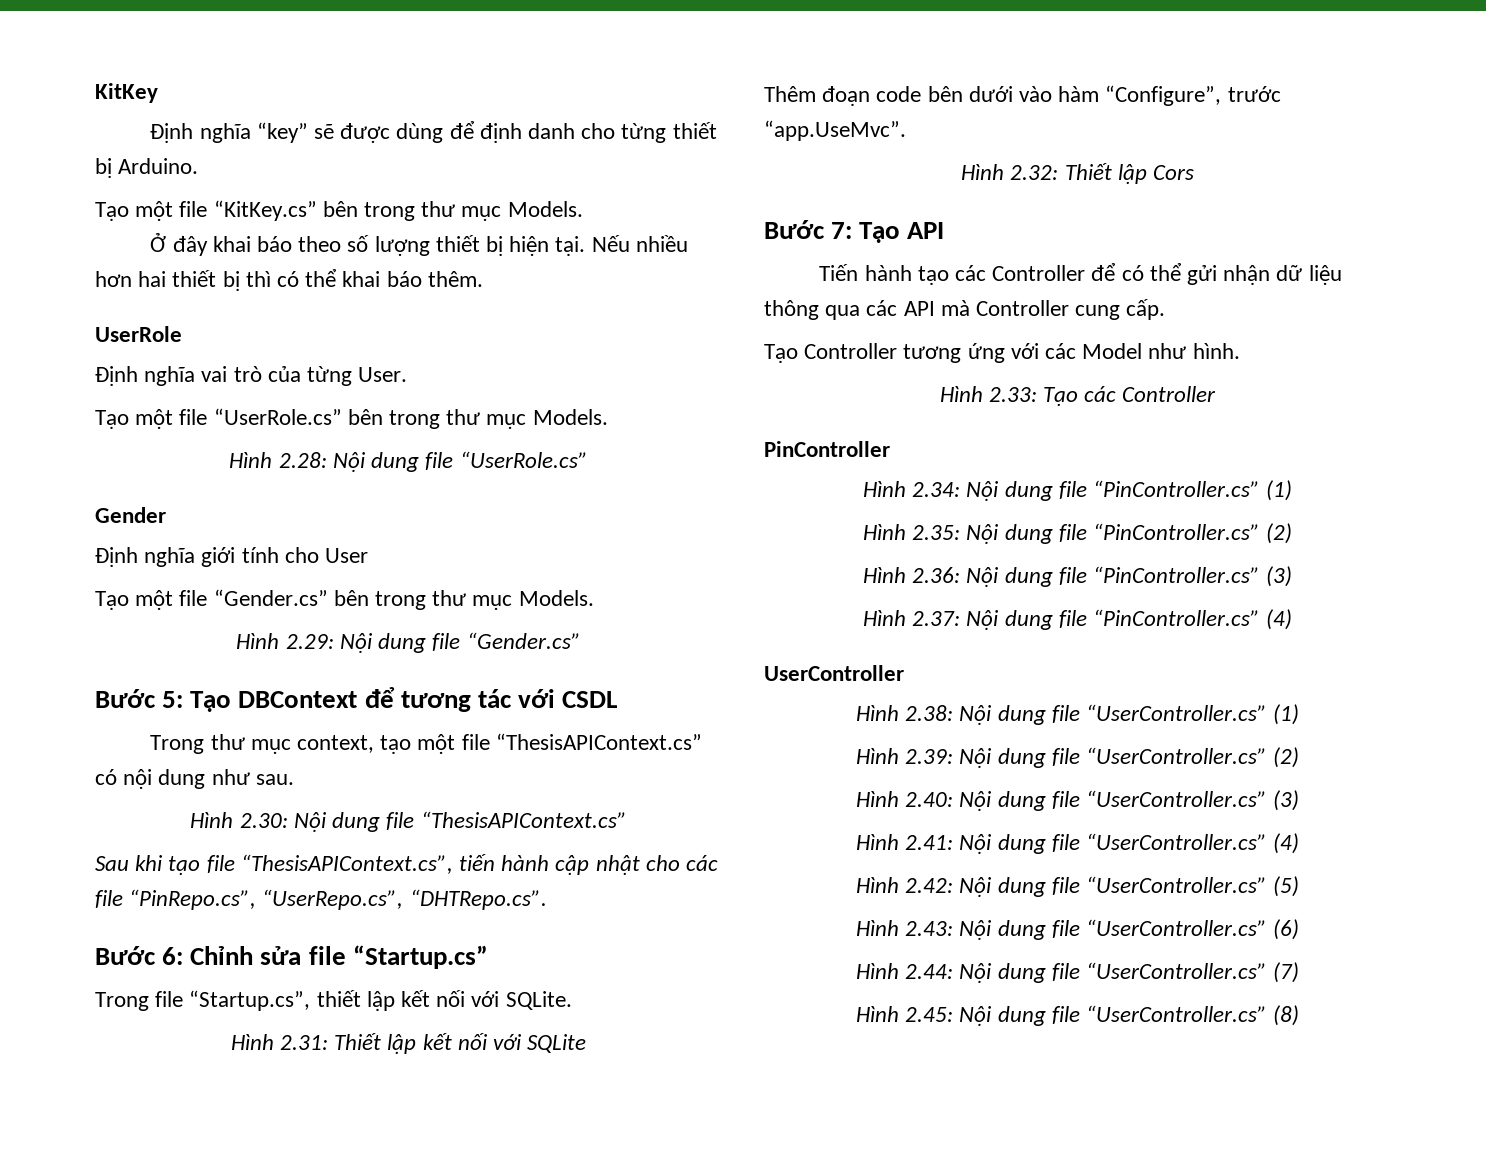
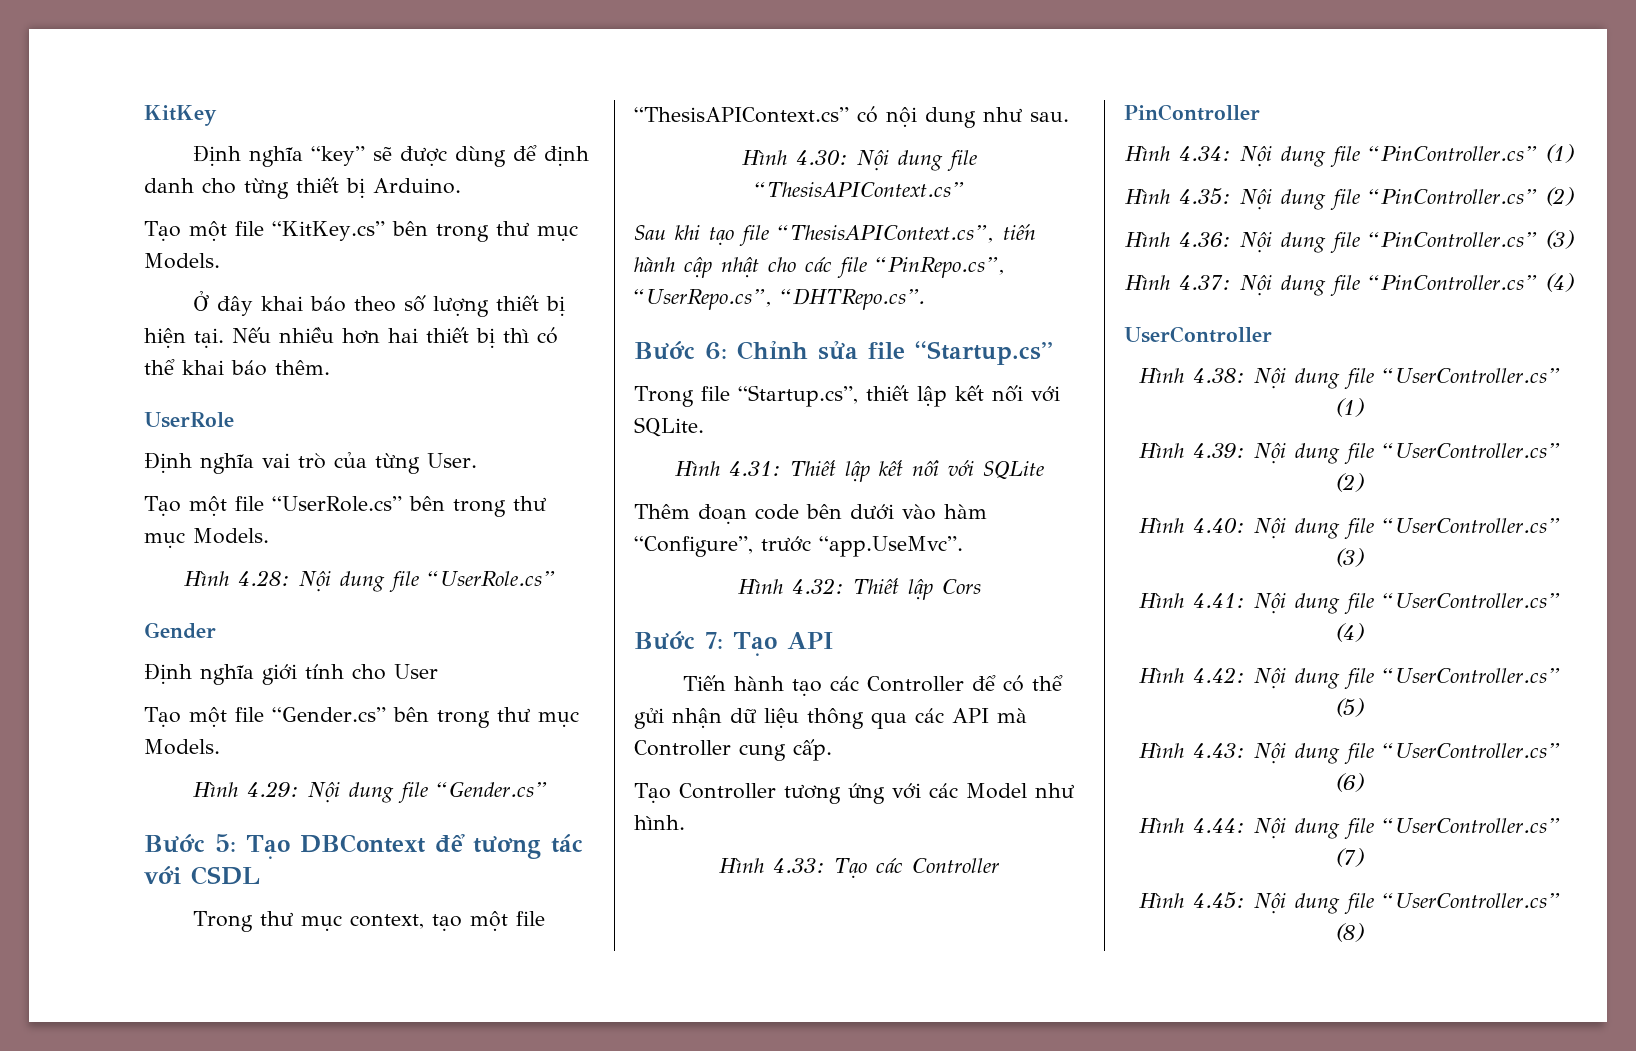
[278,452,327,468] 2.28: -> [238,570,290,586] 4.28:
[285,634,334,649] 2.29: -> [246,781,299,797] 4.29:
[239,813,288,828] 2.30: -> [795,150,848,165] 4.30:
[279,1035,328,1050] 2.31: -> [728,461,781,476] 4.31:
[1010,165,1059,180] 2.32: -> [791,578,844,594] 4.32:
[988,387,1037,402] 2.33: -> [773,858,825,873] 4.33:
[912,482,961,497] 2.34: -> [1179,146,1232,161] 4.34:
[912,525,961,540] 2.35: -> [1179,188,1232,205] 4.35:
[912,567,961,583] 2.36: -> [1179,232,1232,247] 4.36:
[912,611,961,626] 2.37: -> [1179,275,1232,290] 4.37:
[905,705,954,721] 2.38: -> [1193,368,1246,383] 4.38:
[905,749,954,764] 2.39: -> [1193,443,1246,458] 4.39:
[905,792,954,807] 2.40: -> [1193,518,1246,533] 4.40:
[905,835,954,850] 2.41: -> [1193,593,1246,608] 4.41:
[905,878,954,893] 2.42: -> [1193,667,1246,683] 4.42:
[905,921,954,936] 2.43: -> [1193,743,1246,758] 4.43:
[905,964,954,979] 2.44: -> [1193,818,1246,833] 4.44:
[905,1007,954,1022] 2.45: -> [1193,892,1246,909] 4.45:

